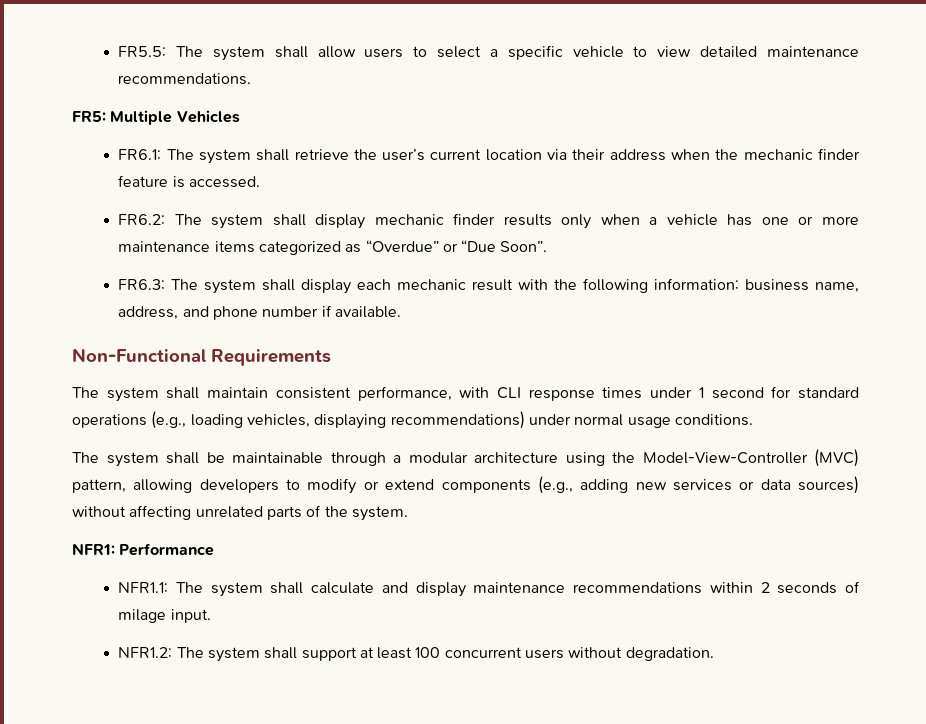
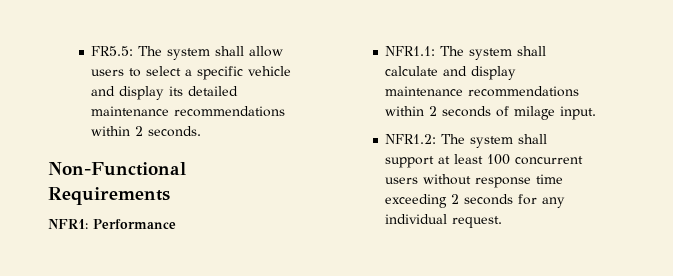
[633,46,859,58] [118,73,252,85] [72,110,240,125] [118,148,861,164] [118,175,260,188] [118,213,859,229] [118,240,548,255] [118,278,860,294] [118,305,401,320] [72,348,331,366] [72,386,859,402] [72,411,753,429] [72,449,859,467] [72,476,859,494] [72,505,408,521] to view detailed maintenance recommendations. // FR5: Multiple Vehicles // FR6.1: The system shall retrieve the user’s current location via their address when the mechanic finder feature is accessed. // FR6.2: The system shall display mechanic finder results only when a vehicle has one or more maintenance items categorized as “Overdue” or “Due Soon”. // FR6.3: The system shall display each mechanic result with the following information: business name, address, and phone number if available. // Non-Functional Requirements // The system shall maintain consistent performance, with CLI response times under 1 second for standard operations (e.g., loading vehicles, displaying recommendations) under normal usage conditions. // The system shall be maintainable through a modular architecture using the Model-View-Controller (MVC) pattern, allowing developers to modify or extend components (e.g., adding new services or data sources) without affecting unrelated parts of the system. -> [91,86,239,100] [91,106,286,117] [91,126,202,137] [48,162,186,176] [48,187,170,205] and display its detailed maintenance recommendations within 2 seconds. // Non-Functional Requirements
[625,647,714,661] degradation. -> [475,174,564,188] [385,194,566,208] [385,214,503,228] response time exceeding 2 seconds for any individual request.

